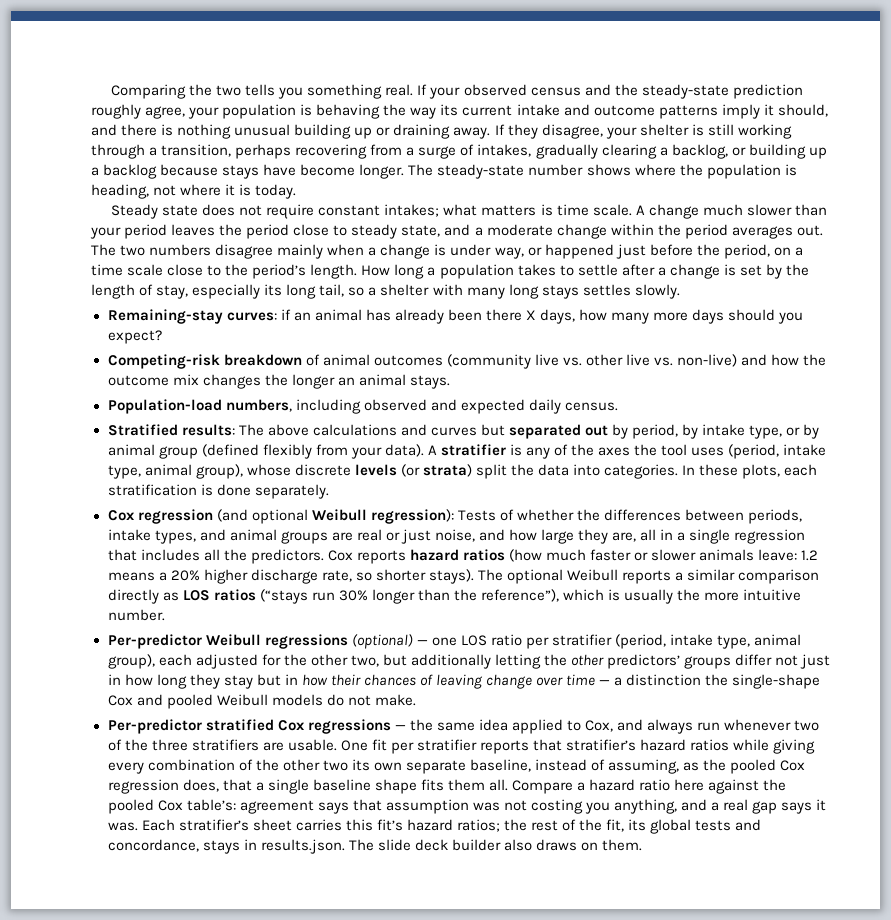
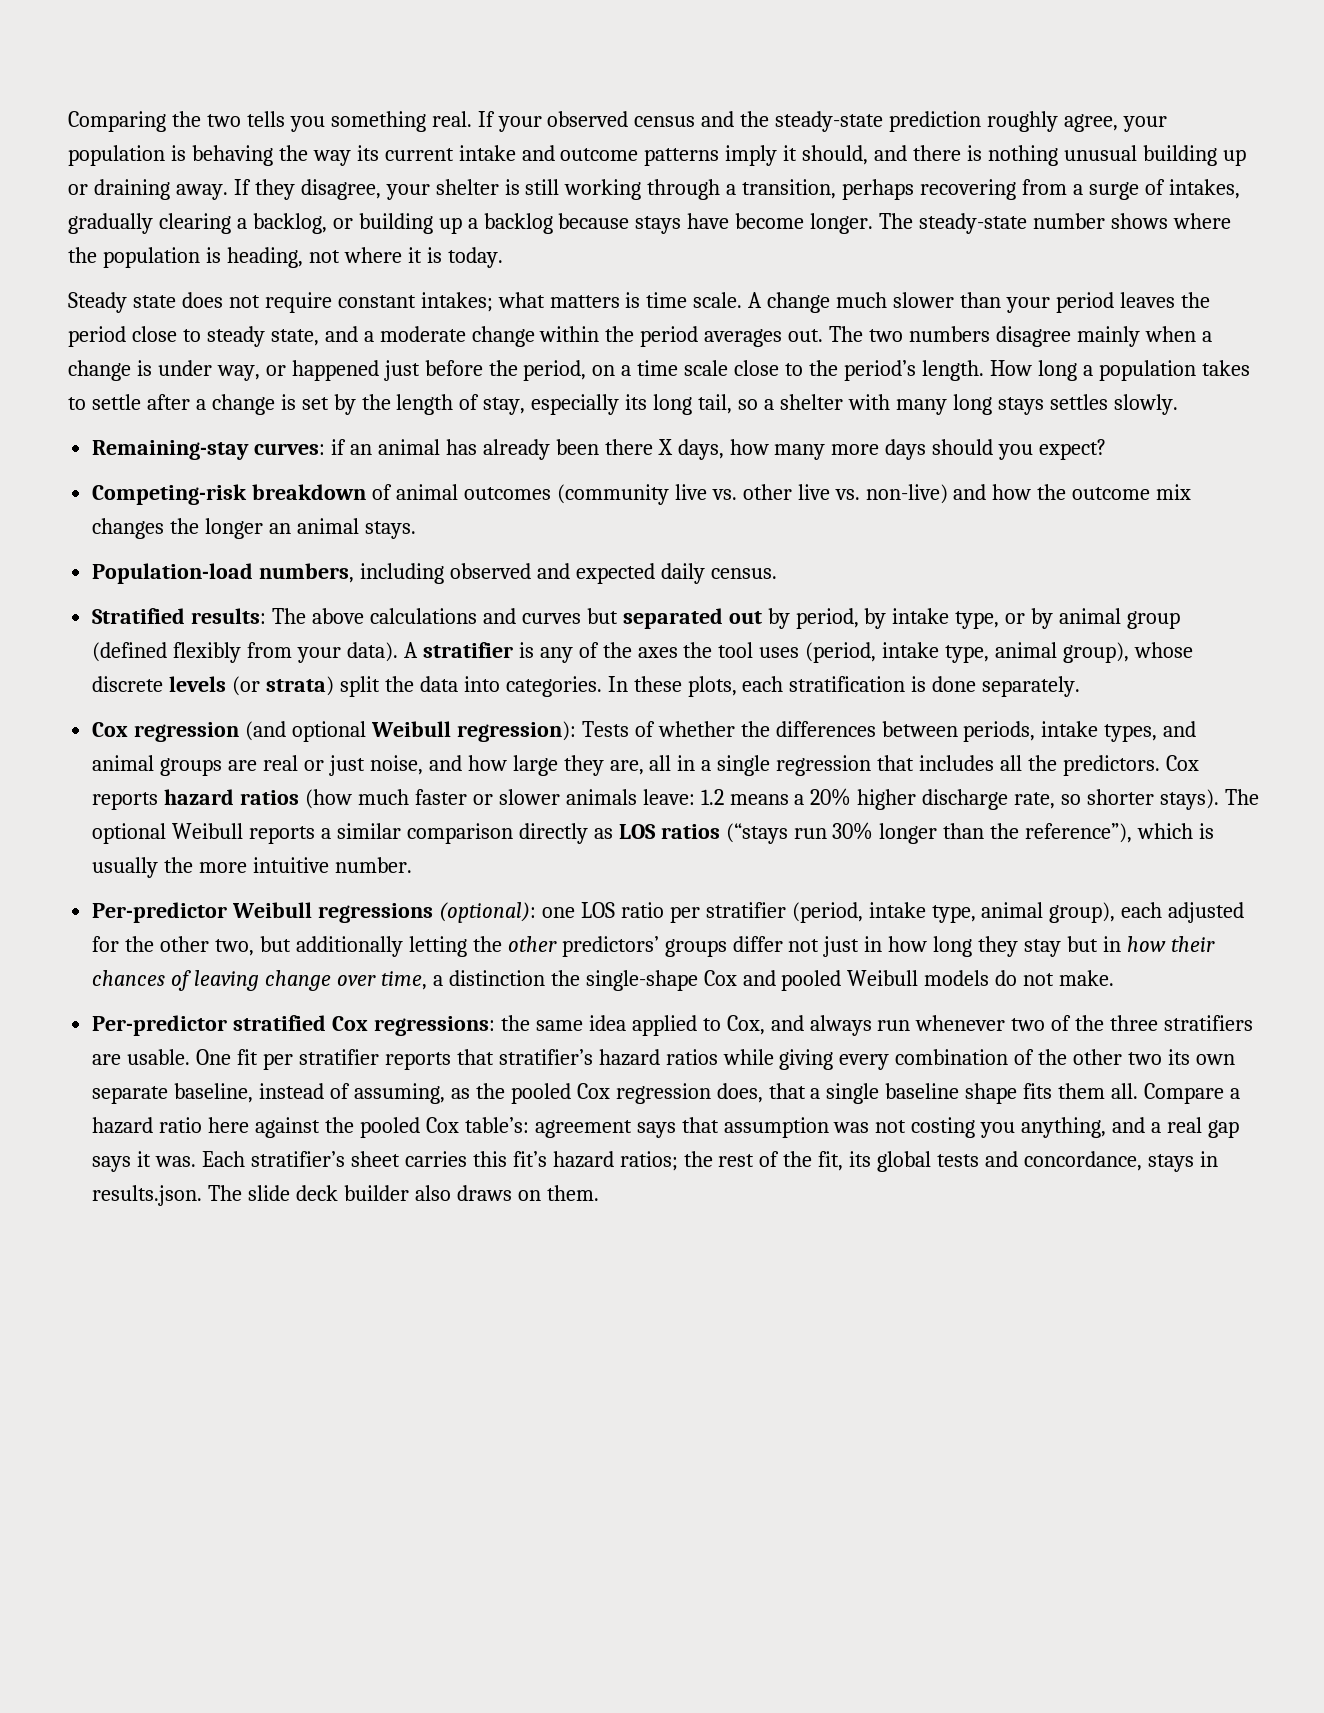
[351,634,428,649] (optional) — -> [439,902,537,923] (optional):
[566,674,611,686] time — -> [380,971,427,990] time,
[307,719,406,734] regressions — -> [374,1016,496,1036] regressions:

